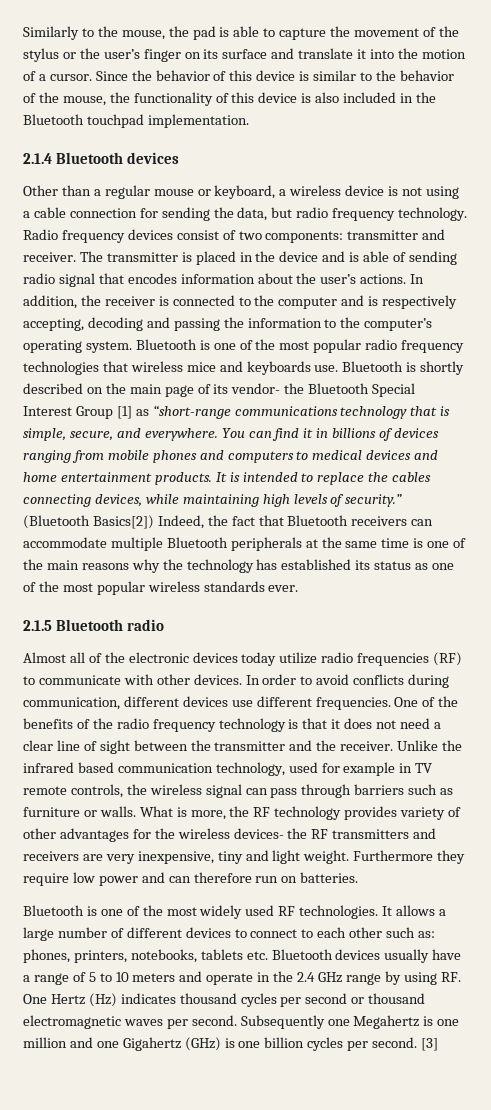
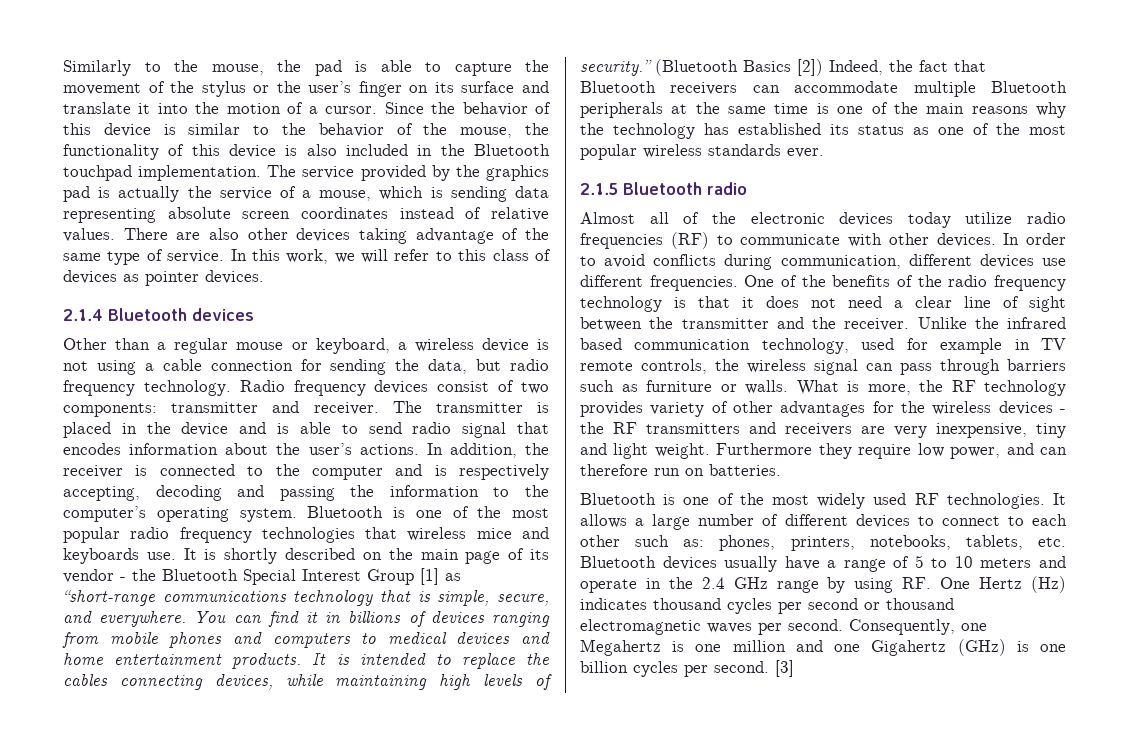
(249, 121) none -> [267,165,550,181] [63,186,549,202] [63,207,549,223] [63,228,549,244] [63,249,551,265] [63,270,264,286] The service provided by the graphics pad is actually the service of a mouse, which is sending data representing absolute screen coordinates instead of relative values. There are also other devices taking advantage of the same type of service. In this work, we will refer to this class of devices as pointer devices.
[393,251,457,265] of sending -> [341,422,402,434] to send
[342,361,404,372] Bluetooth -> [183,548,197,560] It
[231,383,281,394] vendor- -> [63,569,126,583] vendor -
[92,515,154,529] Basics[2]) -> [743,59,823,76] Basics [2])
[233,828,284,839] devices- -> [998,401,1066,415] devices -
[98,876,138,886] power -> [950,447,1001,459] power,
[200,949,243,960] tablets -> [965,535,1023,550] tablets,
[240,1015,325,1029] Subsequently -> [849,619,955,635] Consequently,

